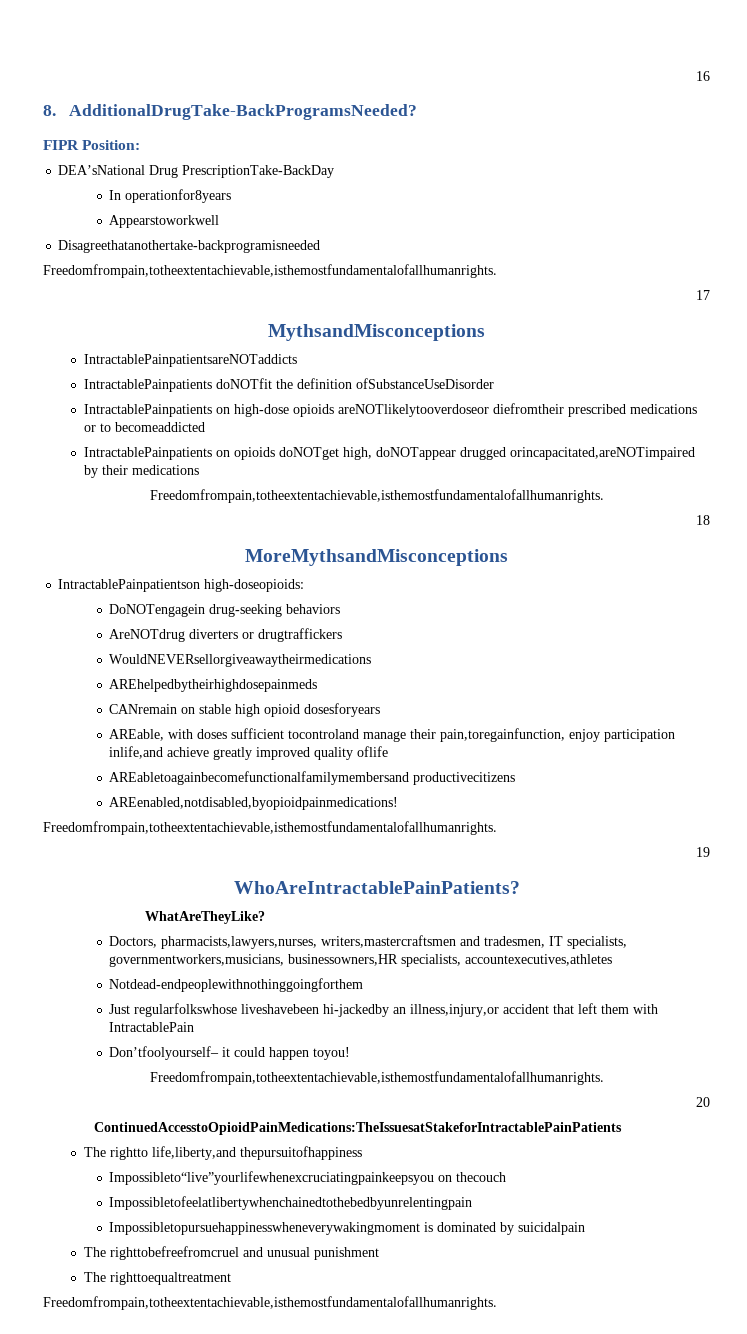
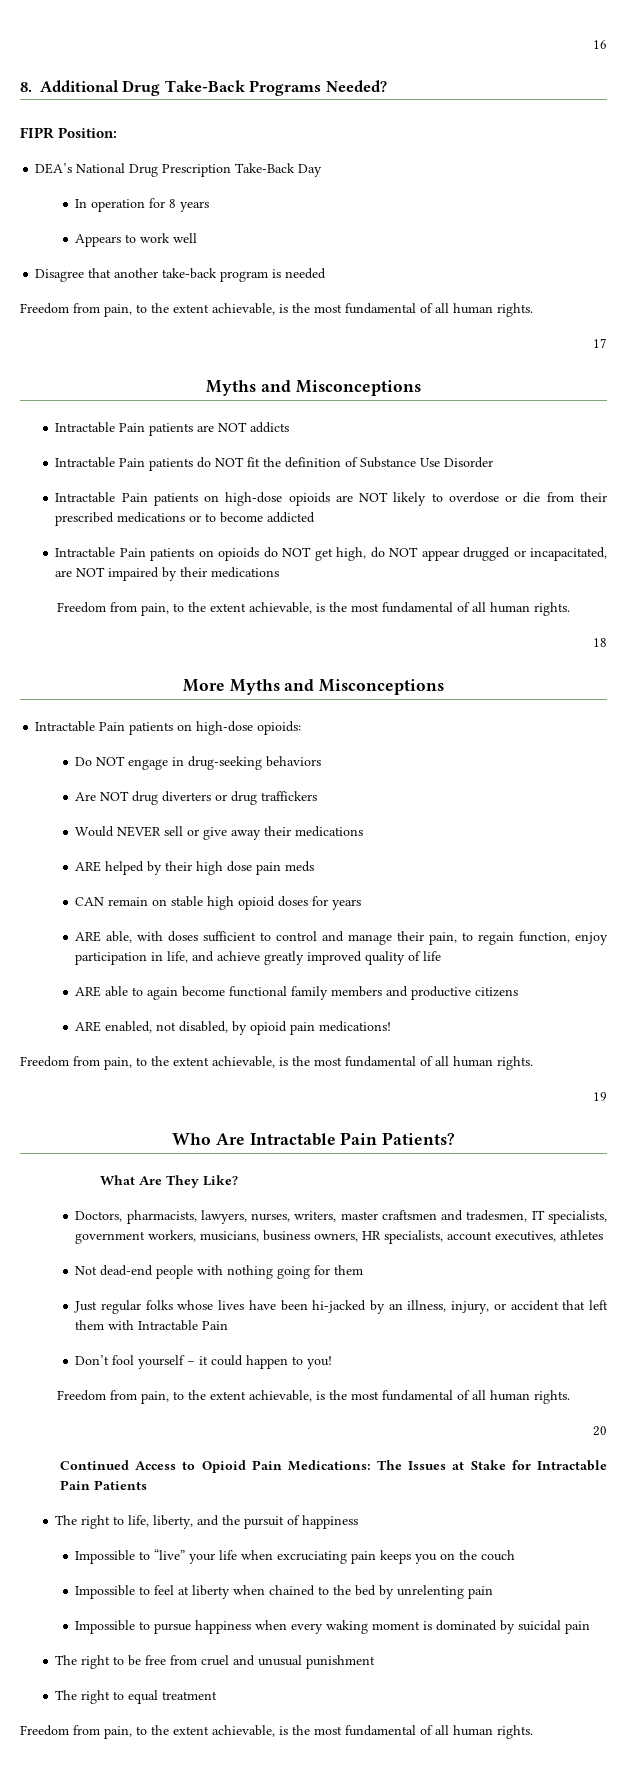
[68,104,417,120] [43,140,141,150] [58,165,335,178] [109,189,232,203] [109,215,220,228] [58,240,321,253] [43,264,497,278] [696,290,710,300] [268,324,485,341] [83,354,297,367] [83,378,494,392] [83,403,697,417] [83,422,205,432] [83,447,695,460] [83,465,199,478] [149,489,604,503] [696,515,710,525] [245,549,508,566] [58,579,305,592] [109,604,341,617] [109,628,343,642] [109,654,372,667] [109,679,318,692] [109,703,381,717] [109,728,676,742] [109,746,389,760] [109,771,516,785] [109,797,399,810] [43,821,497,835] [696,847,710,857] [233,881,520,894] [145,911,266,924] [109,935,628,949] [109,954,613,967] [109,978,364,992] [109,1003,500,1017] AdditionalDrugTake-BackProgramsNeeded? // FIPR Position: // DEA’sNational Drug PrescriptionTake-BackDay // In operationfor8years // Appearstoworkwell // Disagreethatanothertake-backprogramisneeded // Freedomfrompain,totheextentachievable,isthemostfundamentalofallhumanrights. // 17 // MythsandMisconceptions // IntractablePainpatientsareNOTaddicts // IntractablePainpatients doNOTfit the definition ofSubstanceUseDisorder // IntractablePainpatients on high-dose opioids areNOTlikelytooverdoseor diefromtheir prescribed medications or to becomeaddicted // IntractablePainpatients on opioids doNOTget high, doNOTappear drugged orincapacitated,areNOTimpaired by their medications // Freedomfrompain,totheextentachievable,isthemostfundamentalofallhumanrights. // 18 // MoreMythsandMisconceptions // IntractablePainpatientson high-doseopioids: // DoNOTengagein drug-seeking behaviors // AreNOTdrug diverters or drugtraffickers // WouldNEVERsellorgiveawaytheirmedications // AREhelpedbytheirhighdosepainmeds // CANremain on stable high opioid dosesforyears // AREable, with doses sufficient tocontroland manage their pain,toregainfunction, enjoy participation inlife,and achieve greatly improved quality oflife // AREabletoagainbecomefunctionalfamilymembersand productivecitizens // AREenabled,notdisabled,byopioidpainmedications! // Freedomfrompain,totheextentachievable,isthemostfundamentalofallhumanrights. // 19 // WhoAreIntractablePainPatients? // WhatAreTheyLike? // Doctors, pharmacists,lawyers,nurses, writers,mastercraftsmen and tradesmen, IT specialists, governmentworkers,musicians, businessowners,HR specialists, accountexecutives,athletes // Notdead-endpeoplewithnothinggoingforthem // Just regularfolkswhose liveshavebeen hi-jackedby an illness,injury,or -> [39,80,387,96] [20,127,118,139] [35,163,323,177] [75,198,210,212] [75,233,198,247] [35,268,327,282] [20,303,533,317] [593,338,607,348] [206,380,421,396] [55,422,290,436] [55,457,494,471] [55,492,607,506] [55,512,316,526] [55,547,608,561] [55,567,280,581] [57,602,570,616] [593,638,607,647] [182,679,445,695] [35,721,302,735] [75,756,322,770] [75,791,318,805] [75,826,364,840] [75,861,315,875] [75,896,362,910] [75,931,608,945] [75,951,442,965] [75,986,519,1000] [75,1021,392,1035] [20,1056,533,1070] [593,1092,607,1101] [172,1132,455,1146] [99,1175,238,1188] [75,1210,607,1224] [75,1230,604,1244] [75,1265,364,1279] [74,1300,506,1314] Additional Drug Take-Back Programs Needed? // FIPR Position: // DEA’s National Drug Prescription Take-Back Day // In operation for 8 years // Appears to work well // Disagree that another take-back program is needed // Freedom from pain, to the extent achievable, is the most fundamental of all human rights. // 17 // Myths and Misconceptions // Intractable Pain patients are NOT addicts // Intractable Pain patients do NOT fit the definition of Substance Use Disorder // Intractable Pain patients on high-dose opioids are NOT likely to overdose or die from their prescribed medications or to become addicted // Intractable Pain patients on opioids do NOT get high, do NOT appear drugged or incapacitated, are NOT impaired by their medications // Freedom from pain, to the extent achievable, is the most fundamental of all human rights. // 18 // More Myths and Misconceptions // Intractable Pain patients on high-dose opioids: // Do NOT engage in drug-seeking behaviors // Are NOT drug diverters or drug traffickers // Would NEVER sell or give away their medications // ARE helped by their high dose pain meds // CAN remain on stable high opioid doses for years // ARE able, with doses sufficient to control and manage their pain, to regain function, enjoy participation in life, and achieve greatly improved quality of life // ARE able to again become functional family members and productive citizens // ARE enabled, not disabled, by opioid pain medications! // Freedom from pain, to the extent achievable, is the most fundamental of all human rights. // 19 // Who Are Intractable Pain Patients? // What Are They Like? // Doctors, pharmacists, lawyers, nurses, writers, master craftsmen and tradesmen, IT specialists, government workers, musicians, business owners, HR specialists, account executives, athletes // Not dead-end people with nothing going for them // Just regular folks whose lives have been hi-jacked by an illness, injury, or
[109,1022,195,1032] [109,1046,351,1060] [149,1071,604,1085] [696,1097,710,1107] [94,1122,623,1135] [83,1146,362,1160] [109,1171,507,1185] [109,1196,473,1210] [109,1222,421,1235] IntractablePain // Don’tfoolyourself– it could happen toyou! // Freedomfrompain,totheextentachievable,isthemostfundamentalofallhumanrights. // 20 // ContinuedAccesstoOpioidPainMedications:TheIssuesatStakeforIntractablePainPatients // The rightto life,liberty,and thepursuitofhappiness // Impossibleto“live”yourlifewhenexcruciatingpainkeepsyou on thecouch // Impossibletofeelatlibertywhenchainedtothebedbyunrelentingpain // Impossibletopursuehappinesswheneverywakingmoment -> [138,1320,229,1331] [75,1355,333,1369] [57,1390,570,1404] [593,1426,607,1436] [59,1460,607,1473] [59,1480,147,1490] [55,1515,359,1529] [75,1549,516,1564] [75,1585,494,1599] [75,1620,421,1634] Intractable Pain // Don’t fool yourself – it could happen to you! // Freedom from pain, to the extent achievable, is the most fundamental of all human rights. // 20 // Continued Access to Opioid Pain Medications: The Issues at Stake for Intractable Pain Patients // The right to life, liberty, and the pursuit of happiness // Impossible to “live” your life when excruciating pain keeps you on the couch // Impossible to feel at liberty when chained to the bed by unrelenting pain // Impossible to pursue happiness when every waking moment
[518,1222,586,1235] [83,1246,379,1260] [83,1272,231,1285] [43,1296,497,1310] suicidalpain // The righttobefreefromcruel and unusual punishment // The righttoequaltreatment // Freedomfrompain,totheextentachievable,isthemostfundamentalofallhumanrights. -> [518,1620,591,1634] [55,1655,376,1669] [55,1690,218,1704] [20,1725,533,1739] suicidal pain // The right to be free from cruel and unusual punishment // The right to equal treatment // Freedom from pain, to the extent achievable, is the most fundamental of all human rights.

